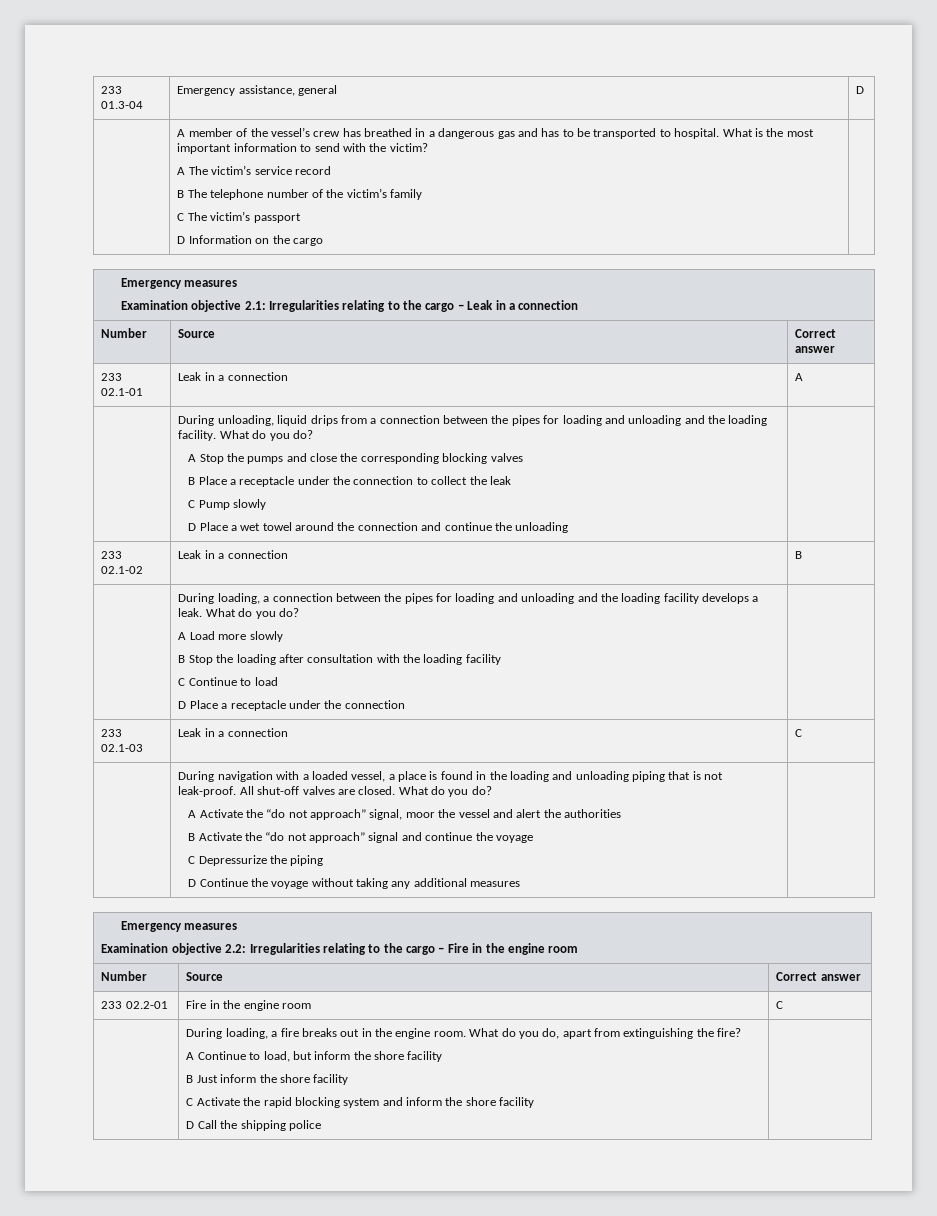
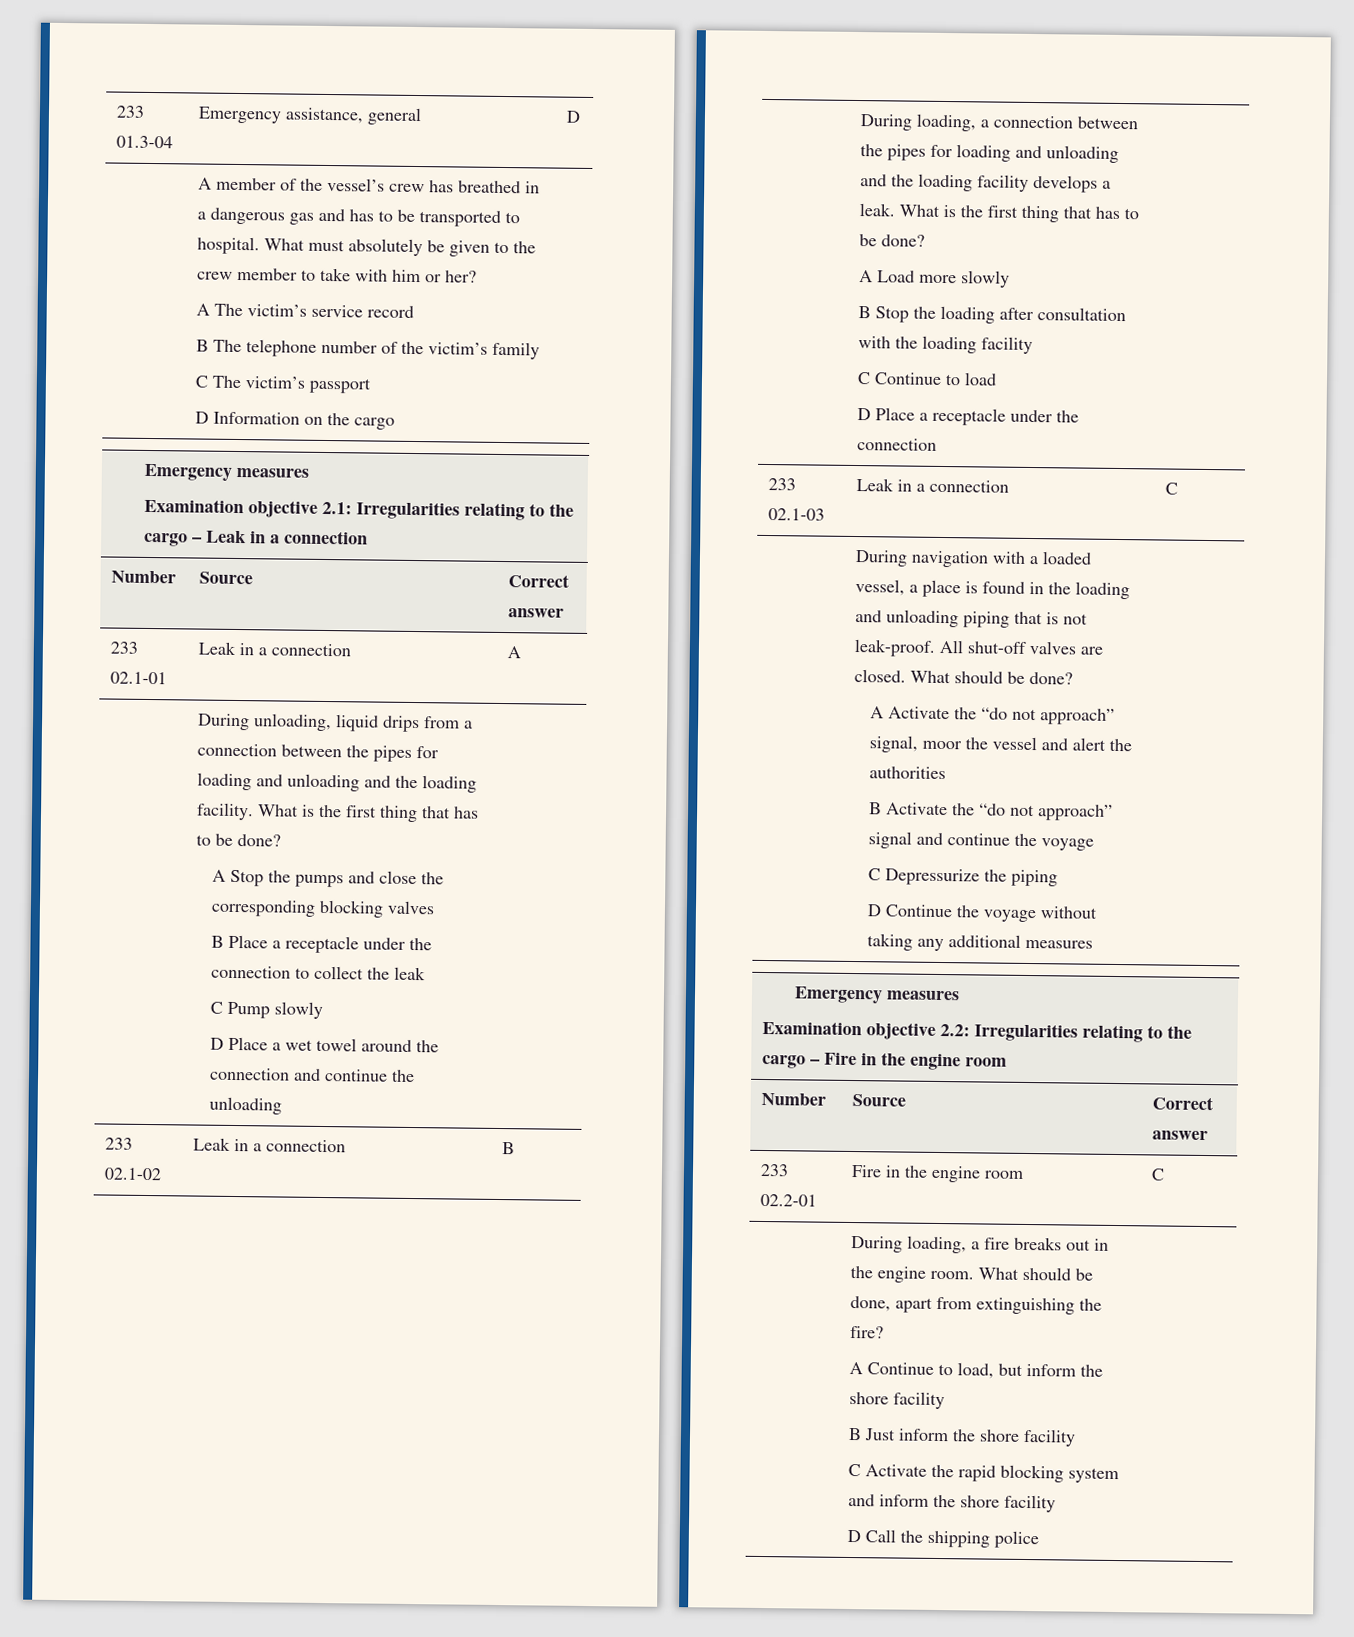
[754,128,814,137] [177,143,428,154] is the most important information to send with the victim? -> [307,238,536,257] [196,267,477,283] must absolutely be given to the crew member to take with him or her?
[252,430,313,441] do you do? -> [300,804,479,823] [195,833,281,847] is the first thing that has to be done?
[238,608,299,619] do you do? -> [942,204,1139,223] [858,234,925,247] is the first thing that has to be done?
[431,786,492,797] do you do? -> [953,670,1073,685] should be done?
[501,1028,560,1039] do you do, -> [1021,1266,1093,1281] [849,1295,891,1312] should be done,

